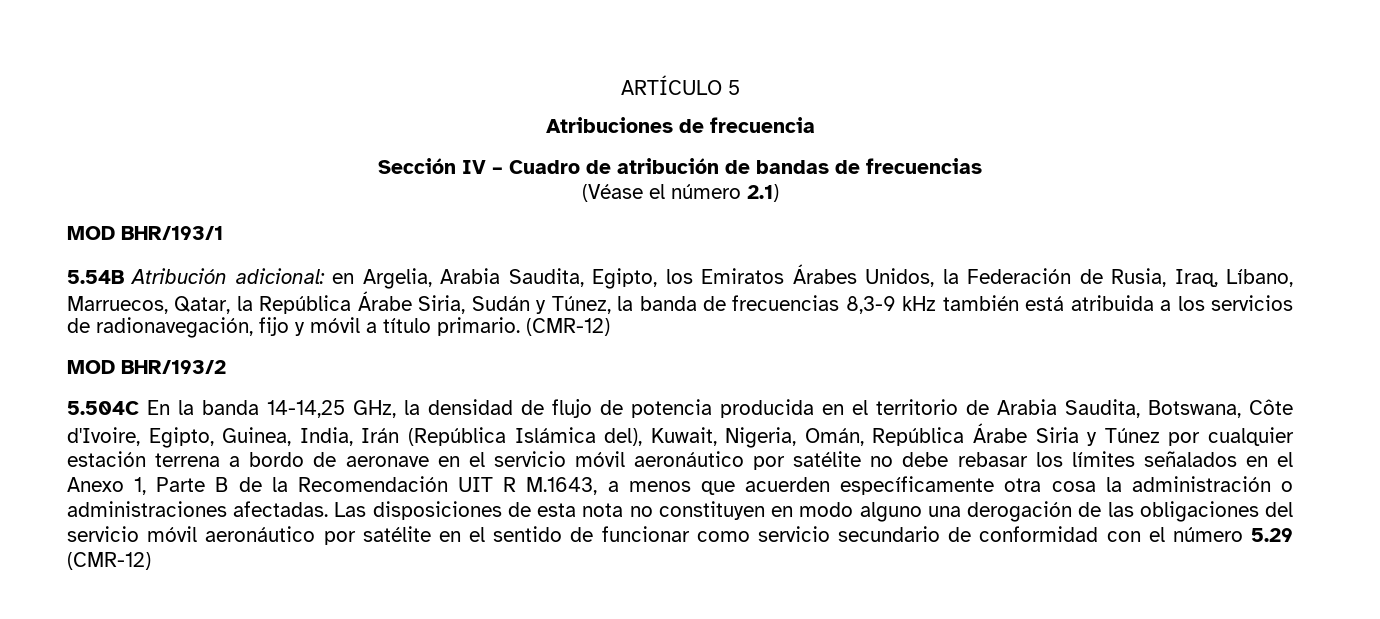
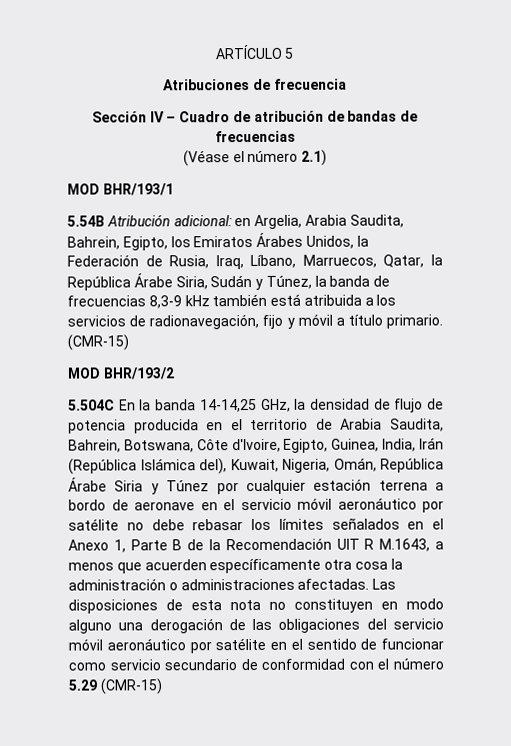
(584, 277) none -> [67,236,120,250] Bahrein,
[526,318,610,336] (CMR-12) -> [67,334,129,351] (CMR-15)
(1140, 408) none -> [68,439,121,453] Bahrein,
[67,552,151,570] (CMR-12) -> [99,678,163,695] (CMR-15)

